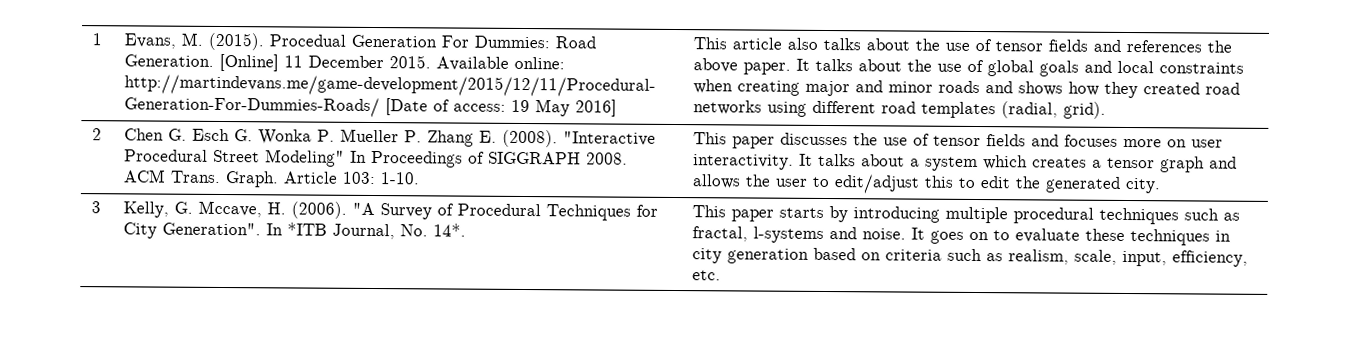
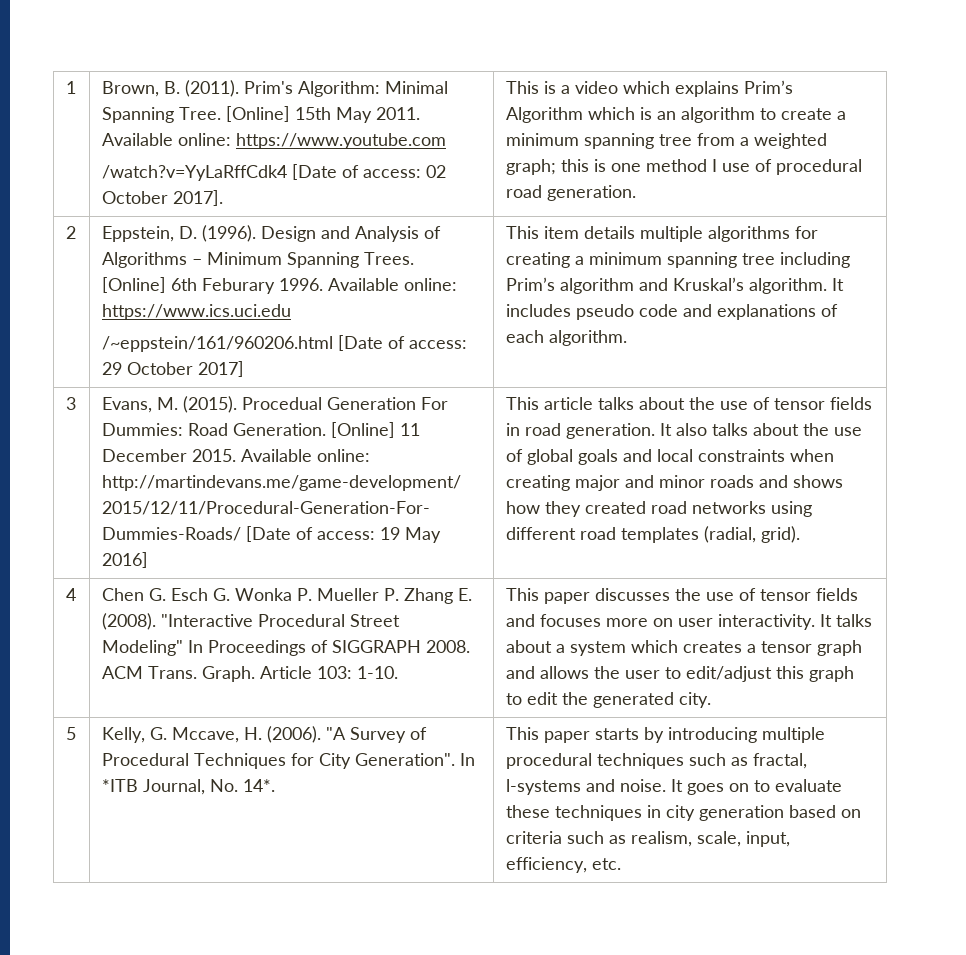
[92,33,103,46] 1 -> [65,81,76,94] [101,80,448,97] [101,106,420,123] [101,133,446,149] [101,164,446,181] [101,190,223,206] [505,80,793,97] [505,107,846,123] [505,133,827,149] [505,159,862,175] [505,185,636,201] [65,226,76,239] [101,225,441,242] [101,252,414,268] [101,277,457,294] [101,304,291,320] [101,335,467,352] [101,361,244,377] [505,226,818,242] [505,252,850,268] [505,277,844,294] [505,304,838,320] [505,330,627,346] [65,397,76,410] 1 | Brown, B. (2011). Prim's Algorithm: Minimal Spanning Tree. [Online] 15th May 2011. Available online: https://www.youtube.com // /watch?v=YyLaRffCdk4 [Date of access: 02 October 2017]. | This is a video which explains Prim’s Algorithm which is an algorithm to create a minimum spanning tree from a weighted graph; this is one method I use of procedural road generation. // 2 | Eppstein, D. (1996). Design and Analysis of Algorithms – Minimum Spanning Trees. [Online] 6th Feburary 1996. Available online: https://www.ics.uci.edu // /~eppstein/161/960206.html [Date of access: 29 October 2017] | This item details multiple algorithms for creating a minimum spanning tree including Prim’s algorithm and Kruskal’s algorithm. It includes pseudo code and explanations of each algorithm. // 3
[787,37,819,50] also -> (593, 403) none
[1093,39,1233,53] [693,58,811,75] and references the above paper. It -> [505,423,707,439] in road generation. It also
[92,128,103,141] 2 -> [65,588,76,601] 4
(955, 181) none -> [808,666,854,682] graph
[91,201,102,214] 3 -> [65,727,76,740] 5

